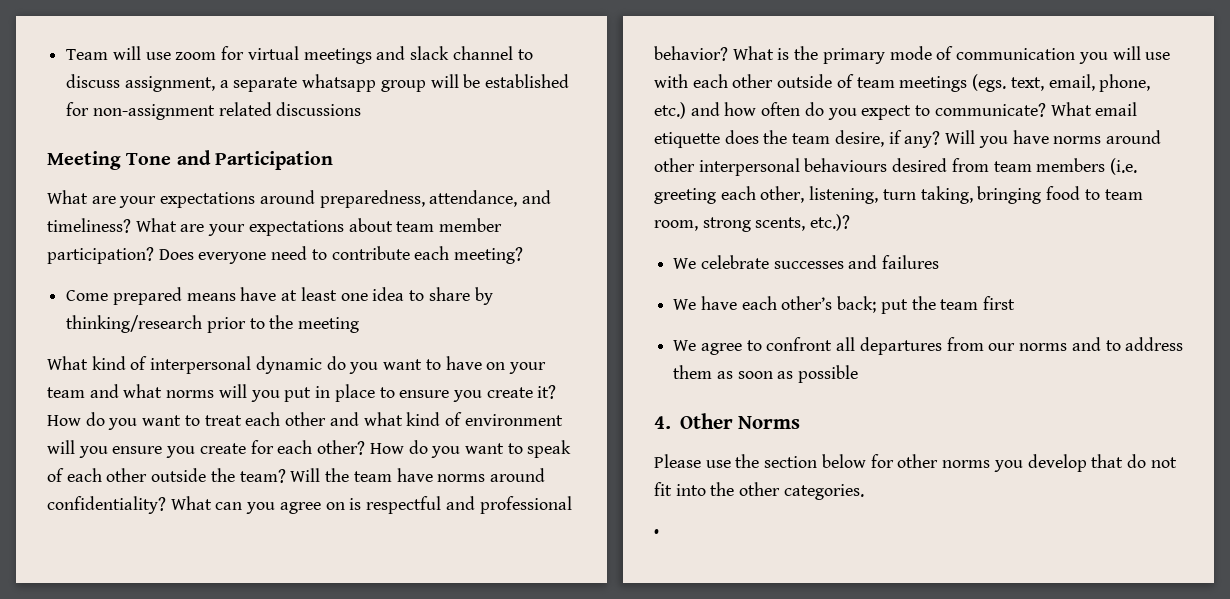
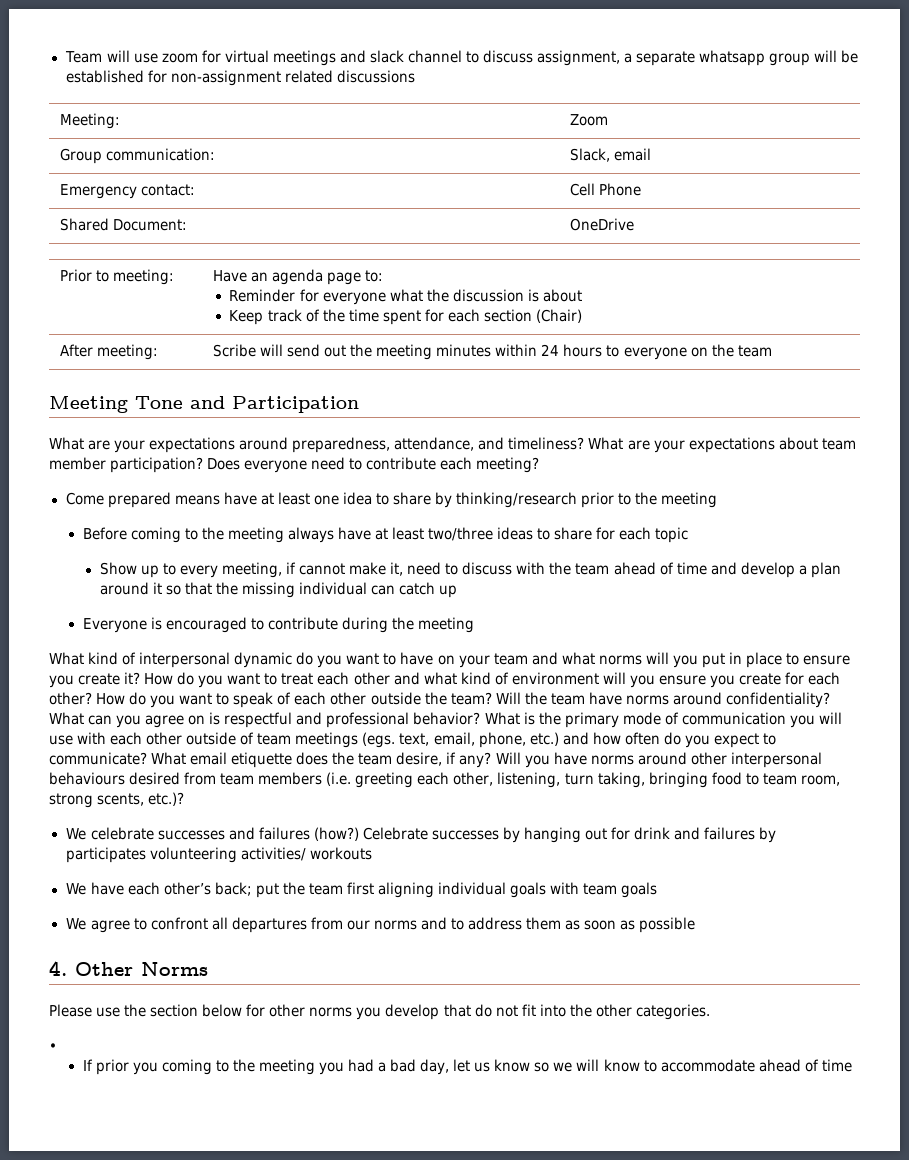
(362, 109) none -> [59,113,120,129] [569,114,608,126] [59,148,216,164] [569,148,652,162] [59,184,196,199] [569,183,642,196] [59,218,188,231] [569,218,634,231] [59,269,175,285] [212,269,384,285] [229,289,582,305] [229,309,582,325] [59,344,159,360] [212,344,772,360] // Meeting: | Zoom // Group communication: | Slack, email // Emergency contact: | Cell Phone // Shared Document: | OneDrive // Prior to meeting: | Have an agenda page to: // Reminder for everyone what the discussion is about // Keep track of the time spent for each section (Chair) // After meeting: | Scribe will send out the meeting minutes within 24 hours to everyone on the team
(360, 325) none -> [82,527,689,543] [99,562,841,578] [99,582,458,598] [82,617,474,633] // Before coming to the meeting always have at least two/three ideas to share for each topic // Show up to every meeting, if cannot make it, need to discuss with the team ahead of time and develop a plan around it so that the missing individual can catch up // Everyone is encouraged to contribute during the meeting
(940, 262) none -> [313,827,777,843] [65,847,372,863] (how?) Celebrate successes by hanging out for drink and failures by participates volunteering activities/ workouts
(1016, 303) none -> [377,882,658,898] aligning individual goals with team goals
(659, 533) none -> [82,1059,852,1075] // If prior you coming to the meeting you had a bad day, let us know so we will know to accommodate ahead of time

